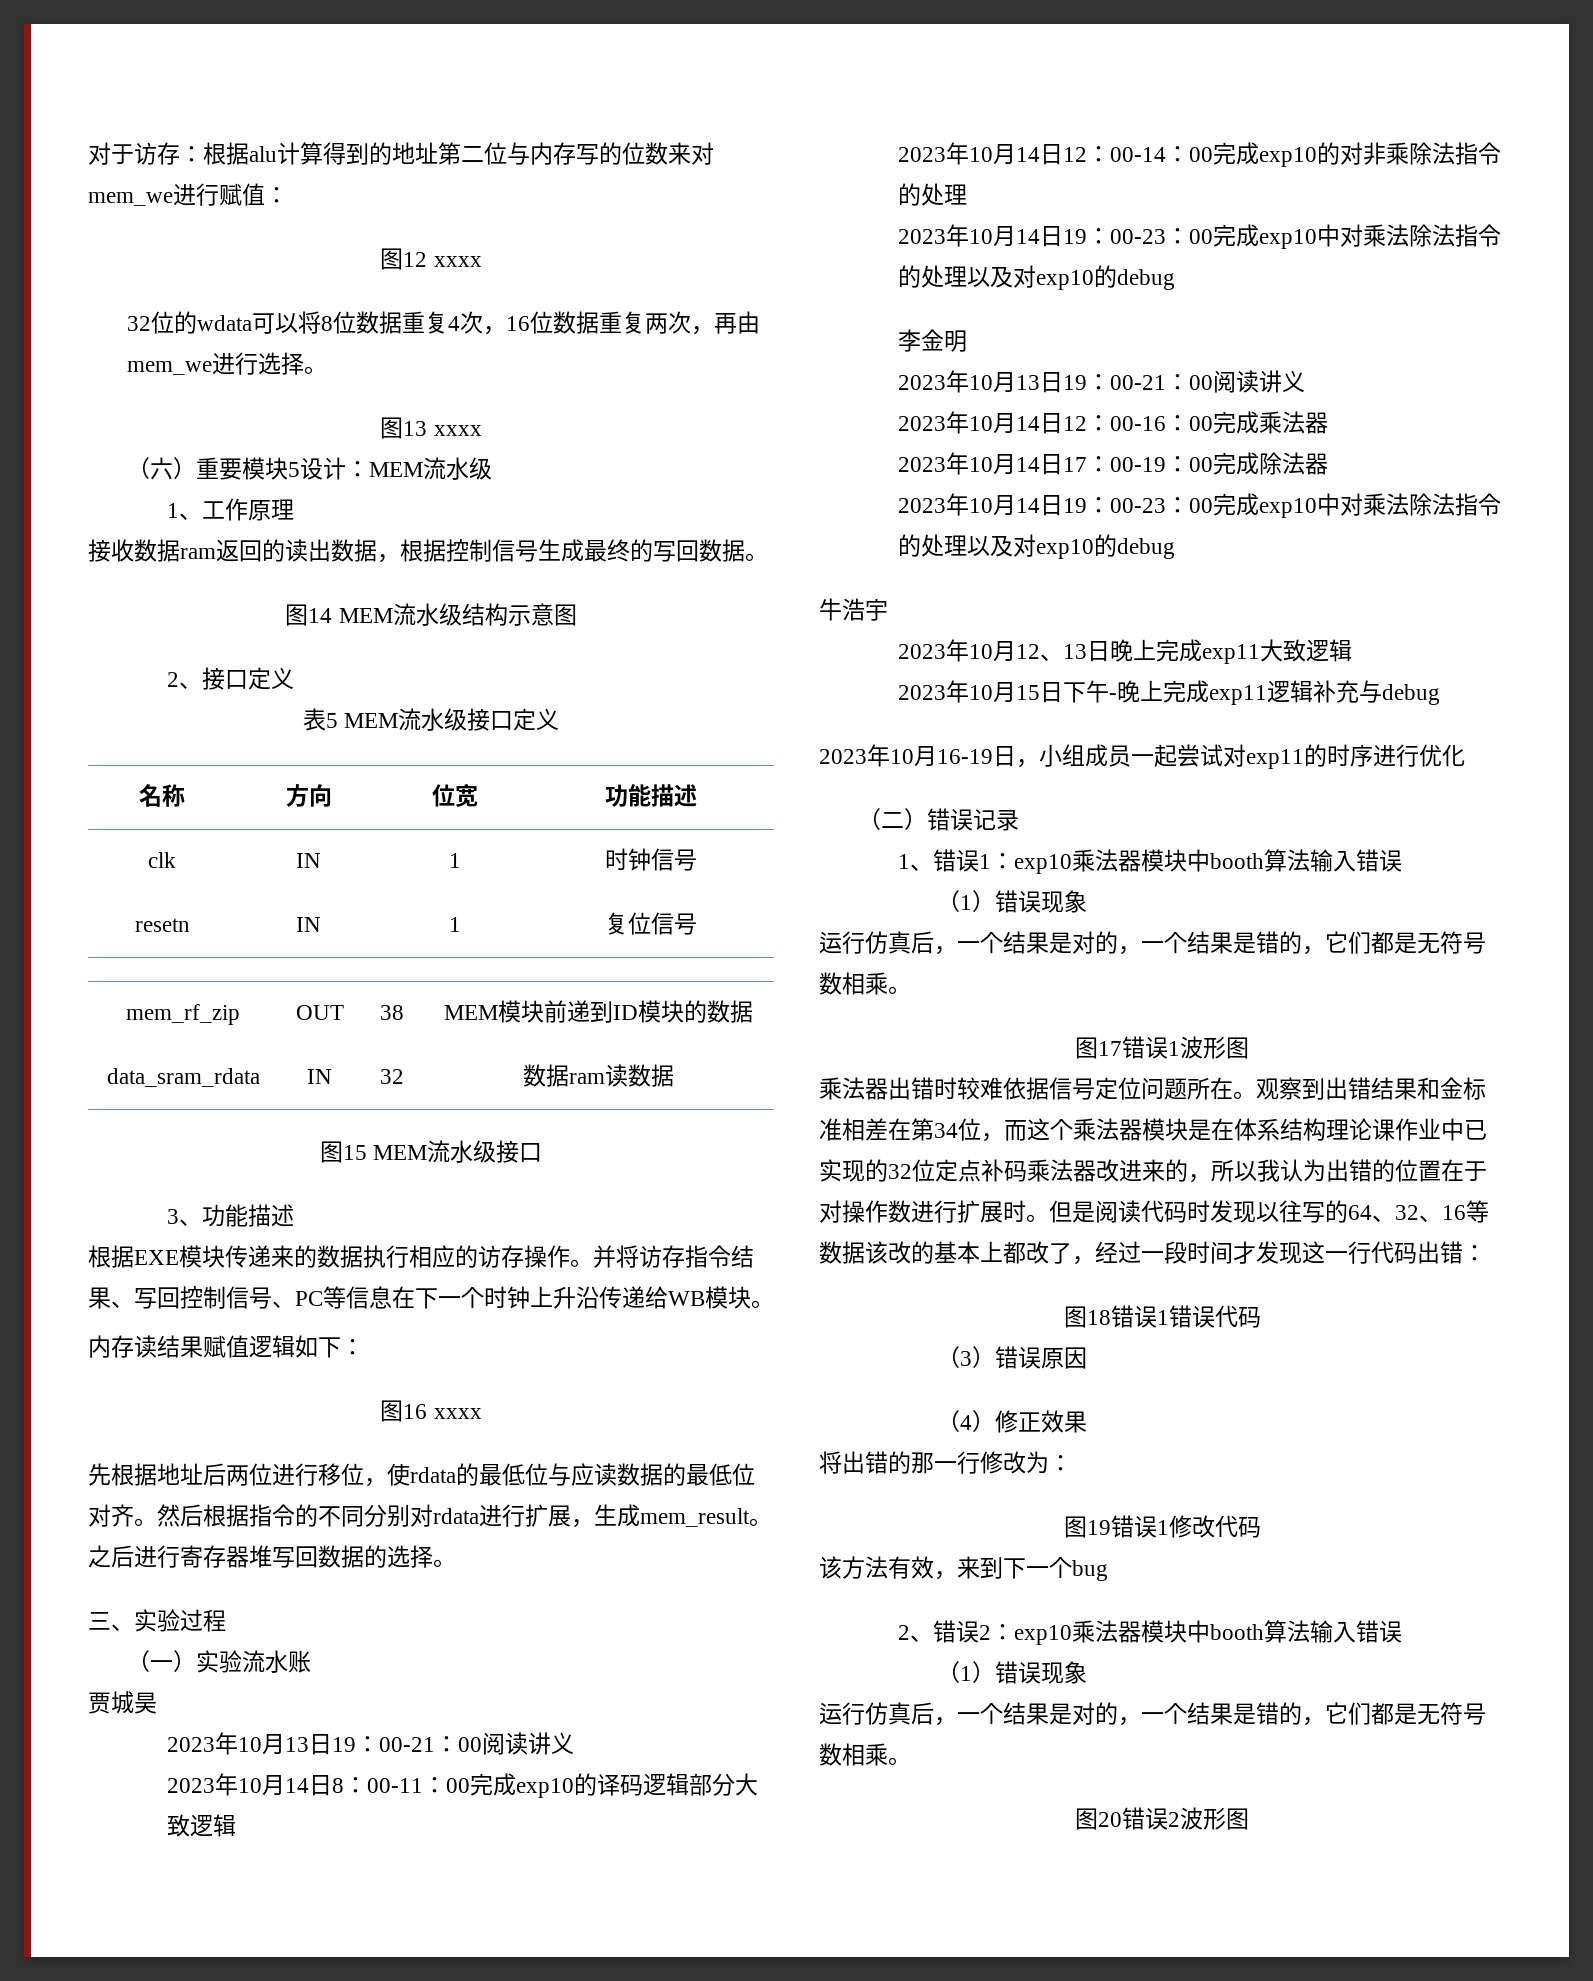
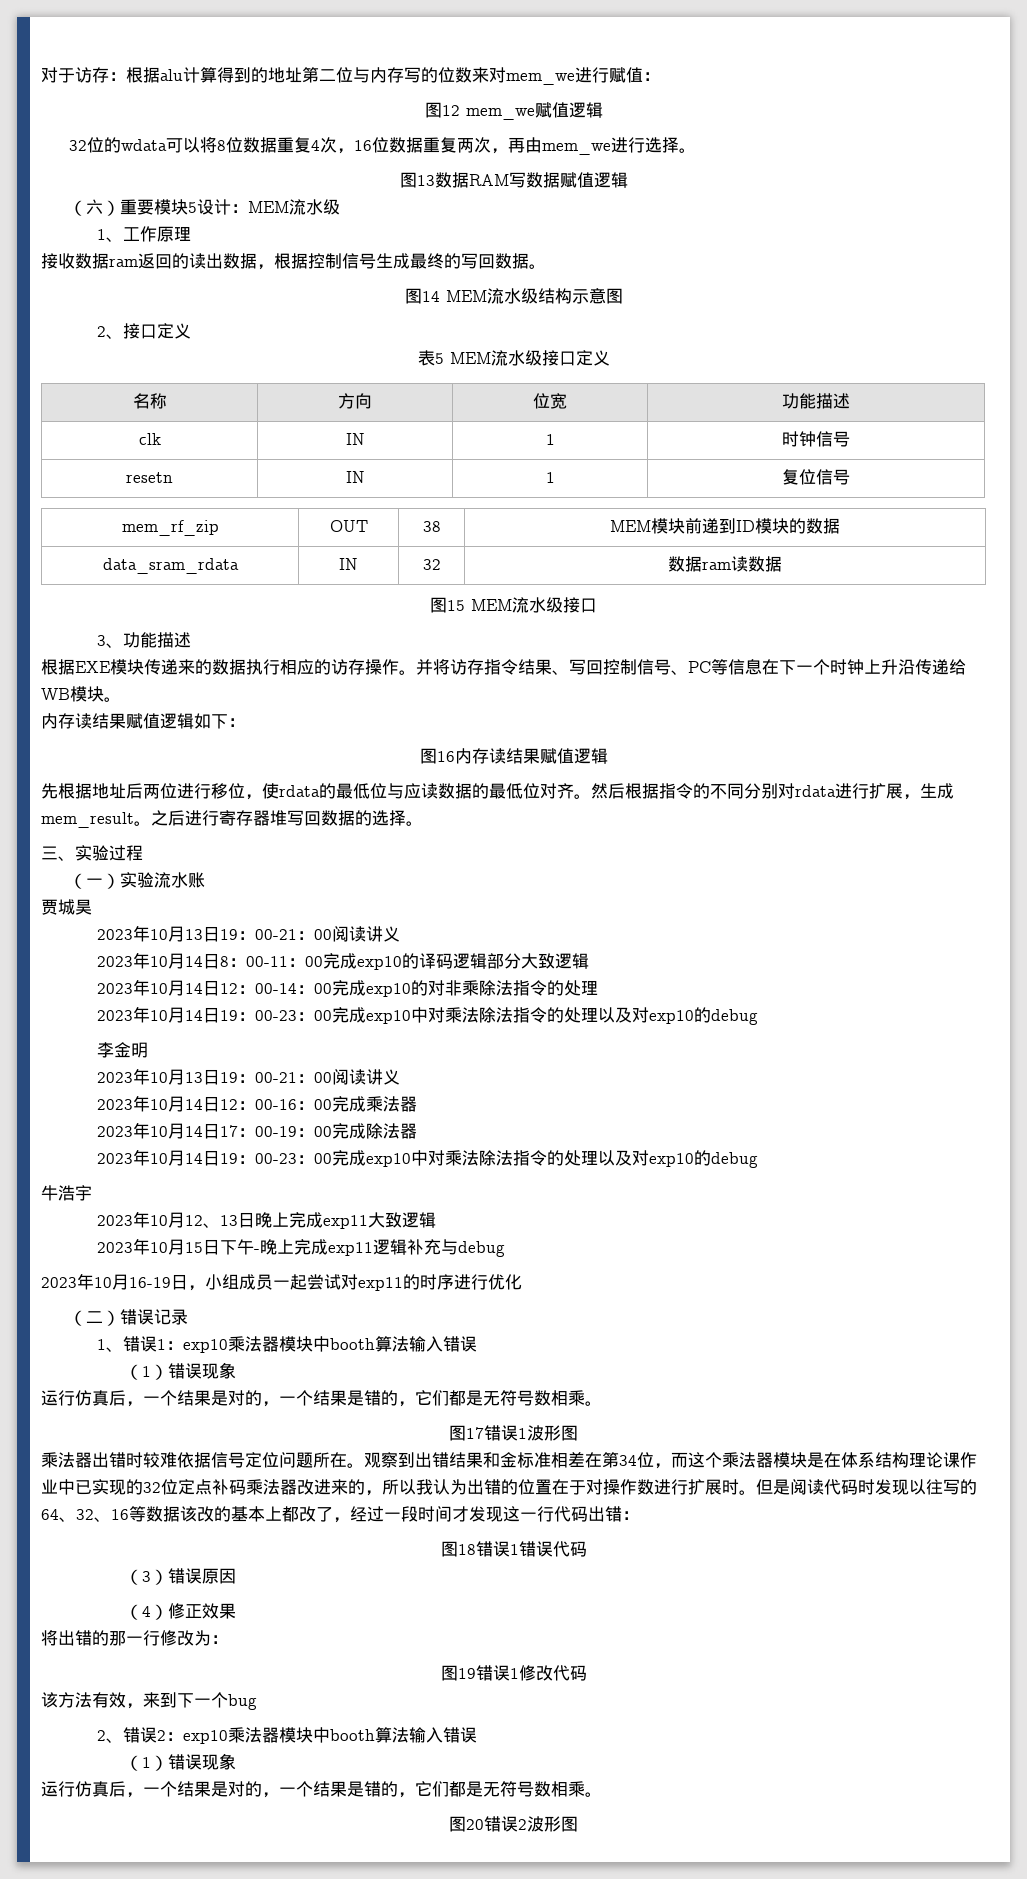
[433,256,482,267] xxxx -> [465,102,603,120] mem_we赋值逻辑
[433,425,482,436] xxxx -> [434,172,628,188] 数据RAM写数据赋值逻辑
[433,1408,482,1419] xxxx -> [454,748,608,764] 内存读结果赋值逻辑

